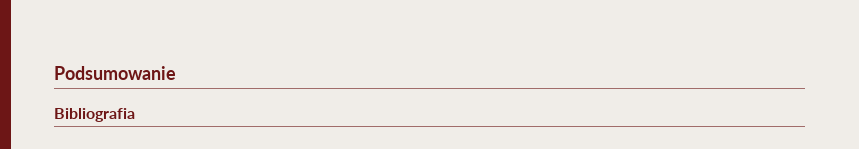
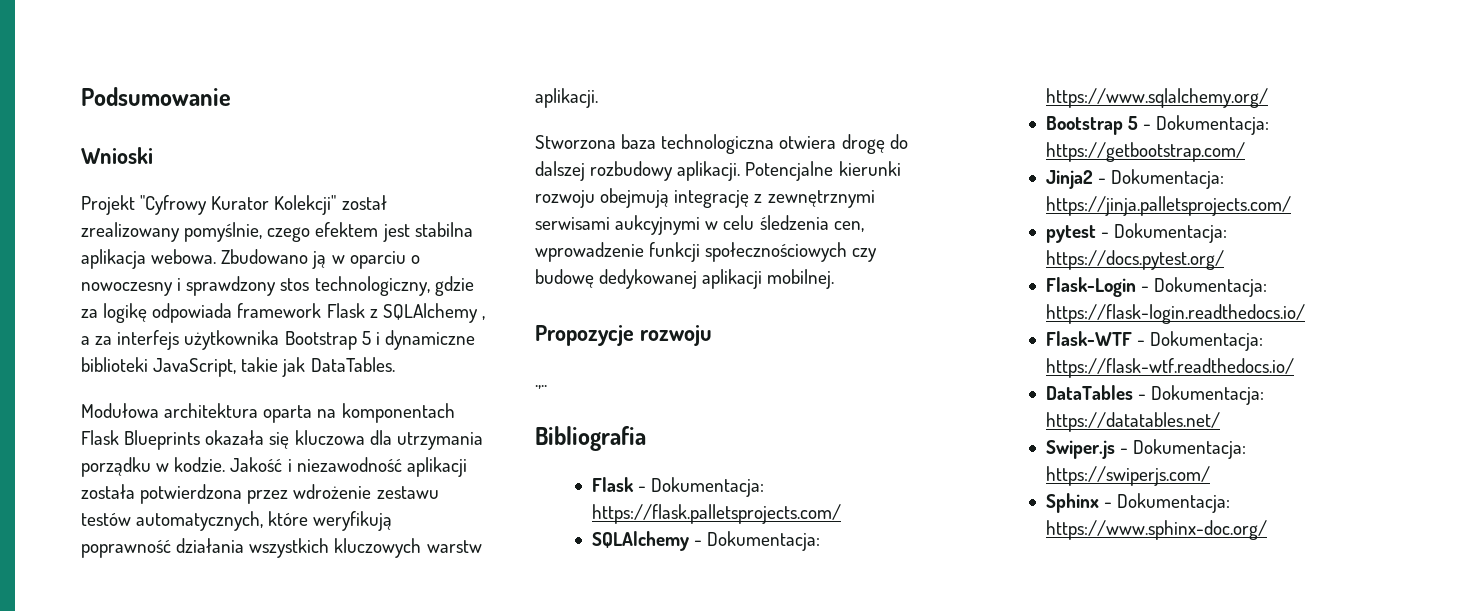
[54,108,135,122] Bibliografia -> [81,147,153,164] [81,195,387,215] [81,222,473,242] [81,249,420,269] [81,276,474,296] [81,303,485,323] [81,330,475,350] [81,357,396,377] [81,403,455,423] [81,430,483,450] [81,457,467,477] [81,484,439,504] [81,511,393,531] [81,538,482,558] [535,88,598,108] [535,134,908,154] [535,161,901,181] [535,188,875,208] [535,215,864,235] [535,242,878,262] [535,269,835,289] [535,325,712,346] [535,385,547,389] [535,426,646,451] [591,477,765,497] [591,504,841,524] [591,531,821,551] [1045,88,1268,108] [1045,115,1270,135] [1045,142,1245,162] [1045,169,1225,189] [1045,196,1291,216] [1045,223,1228,243] [1045,250,1224,270] [1045,277,1268,297] [1045,304,1305,324] [1045,331,1264,351] [1045,358,1294,378] [1045,385,1265,405] [1045,412,1220,432] [1045,439,1247,459] [1045,466,1210,486] [1045,493,1231,513] [1045,520,1267,540] Wnioski // Projekt "Cyfrowy Kurator Kolekcji" został zrealizowany pomyślnie, czego efektem jest stabilna aplikacja webowa. Zbudowano ją w oparciu o nowoczesny i sprawdzony stos technologiczny, gdzie za logikę odpowiada framework Flask z SQLAlchemy , a za interfejs użytkownika Bootstrap 5 i dynamiczne biblioteki JavaScript, takie jak DataTables. // Modułowa architektura oparta na komponentach Flask Blueprints okazała się kluczowa dla utrzymania porządku w kodzie. Jakość i niezawodność aplikacji została potwierdzona przez wdrożenie zestawu testów automatycznych, które weryfikują poprawność działania wszystkich kluczowych warstw aplikacji. // Stworzona baza technologiczna otwiera drogę do dalszej rozbudowy aplikacji. Potencjalne kierunki rozwoju obejmują integrację z zewnętrznymi serwisami aukcyjnymi w celu śledzenia cen, wprowadzenie funkcji społecznościowych czy budowę dedykowanej aplikacji mobilnej. // Propozycje rozwoju // .,.. // Bibliografia // Flask - Dokumentacja: https://flask.palletsprojects.com/ // SQLAlchemy - Dokumentacja: https://www.sqlalchemy.org/ // Bootstrap 5 - Dokumentacja: https://getbootstrap.com/ // Jinja2 - Dokumentacja: https://jinja.palletsprojects.com/ // pytest - Dokumentacja: https://docs.pytest.org/ // Flask-Login - Dokumentacja: https://flask-login.readthedocs.io/ // Flask-WTF - Dokumentacja: https://flask-wtf.readthedocs.io/ // DataTables - Dokumentacja: https://datatables.net/ // Swiper.js - Dokumentacja: https://swiperjs.com/ // Sphinx - Dokumentacja: https://www.sphinx-doc.org/

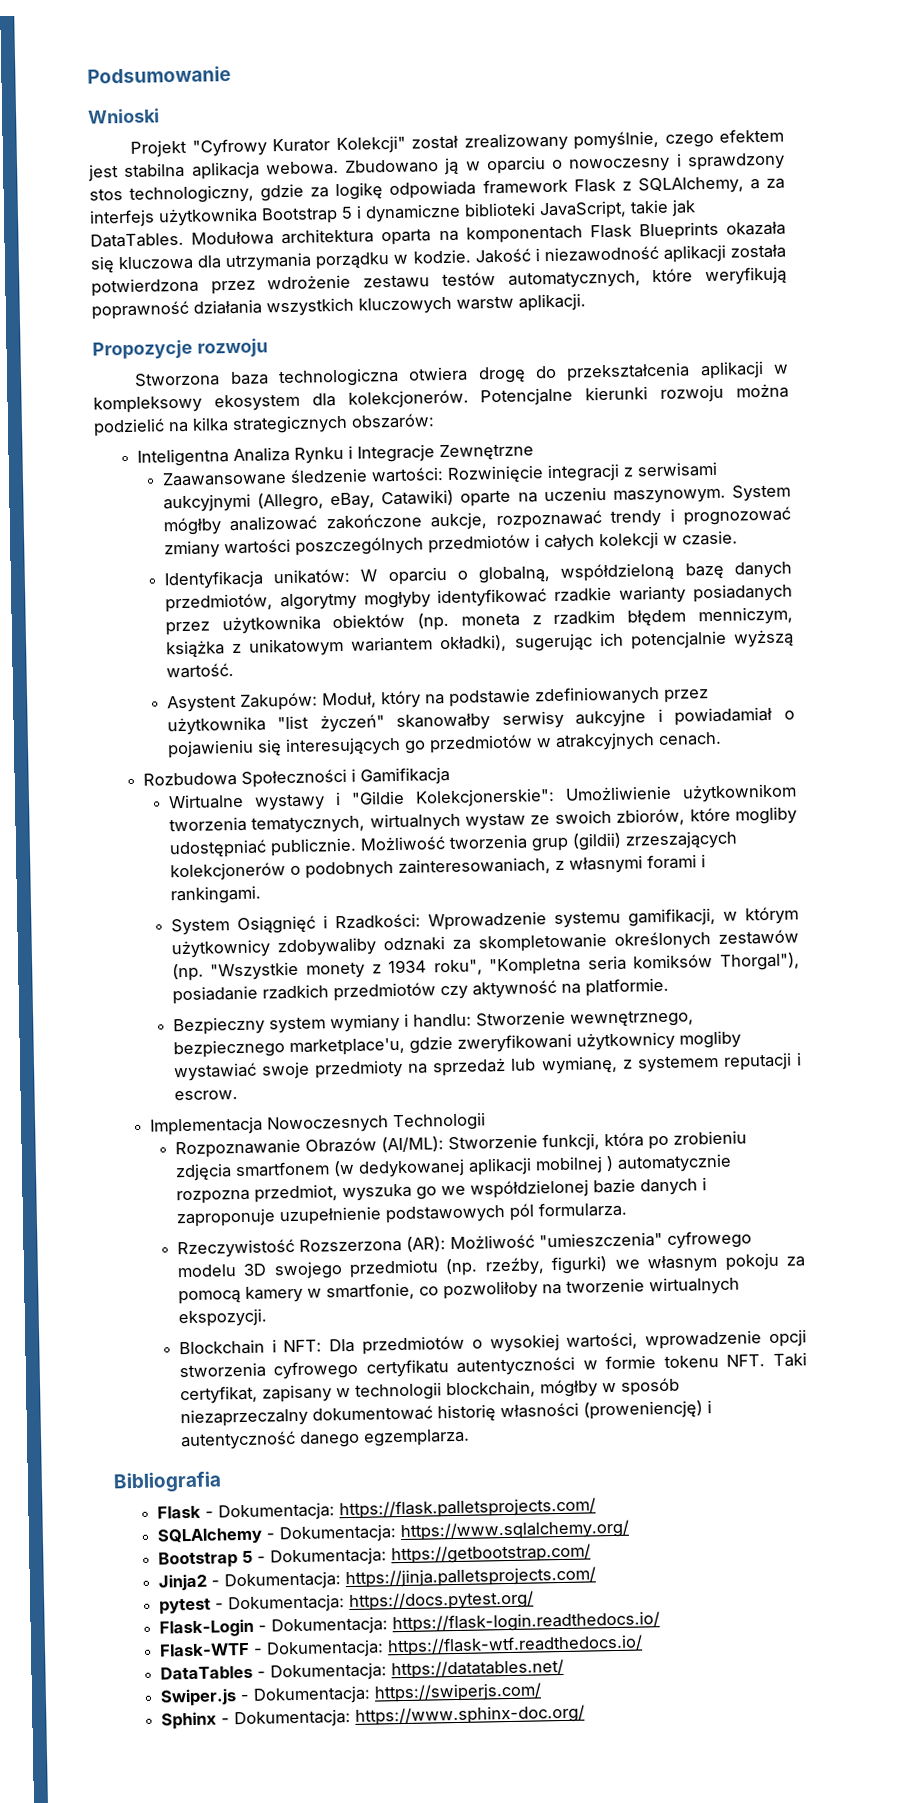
[382,303,485,323] SQLAlchemy , -> [637,176,744,195] SQLAlchemy,
(396, 364) // -> (184, 240) none
(598, 98) none -> [92,338,268,360] // Propozycje rozwoju
[535,161,901,181] [535,188,875,208] [535,215,864,235] [535,242,878,262] [535,269,835,289] [535,325,712,346] [535,385,547,389] dalszej rozbudowy aplikacji. Potencjalne kierunki rozwoju obejmują integrację z zewnętrznymi serwisami aukcyjnymi w celu śledzenia cen, wprowadzenie funkcji społecznościowych czy budowę dedykowanej aplikacji mobilnej. // Propozycje rozwoju // .,.. -> [566,360,789,382] [93,383,789,414] [93,413,435,437] [136,443,534,467] [161,461,718,487] [162,484,791,513] [162,506,791,536] [163,530,738,559] [163,561,792,590] [164,583,793,613] [164,606,793,636] [165,629,794,659] [165,663,234,679] [166,686,709,713] [166,706,795,736] [166,731,722,759] [142,766,450,788] [167,783,797,811] [168,806,797,834] [168,830,738,859] [169,854,706,882] [169,885,261,905] [170,906,799,936] [170,929,799,959] [171,952,801,982] [171,977,669,1005] [172,1009,694,1036] [172,1030,741,1059] [173,1052,802,1082] [173,1090,238,1101] [149,1112,486,1136] [174,1130,747,1159] [174,1153,732,1182] [175,1177,707,1205] [175,1201,627,1228] [176,1230,752,1259] [176,1252,806,1280] [177,1276,740,1305] [177,1308,267,1328] [178,1329,807,1356] [178,1352,807,1380] [179,1377,680,1405] [179,1400,712,1428] [179,1428,470,1451] przekształcenia aplikacji w kompleksowy ekosystem dla kolekcjonerów. Potencjalne kierunki rozwoju można podzielić na kilka strategicznych obszarów: // Inteligentna Analiza Rynku i Integracje Zewnętrzne // Zaawansowane śledzenie wartości: Rozwinięcie integracji z serwisami aukcyjnymi (Allegro, eBay, Catawiki) oparte na uczeniu maszynowym. System mógłby analizować zakończone aukcje, rozpoznawać trendy i prognozować zmiany wartości poszczególnych przedmiotów i całych kolekcji w czasie. // Identyfikacja unikatów: W oparciu o globalną, współdzieloną bazę danych przedmiotów, algorytmy mogłyby identyfikować rzadkie warianty posiadanych przez użytkownika obiektów (np. moneta z rzadkim błędem menniczym, książka z unikatowym wariantem okładki), sugerując ich potencjalnie wyższą wartość. // Asystent Zakupów: Moduł, który na podstawie zdefiniowanych przez użytkownika "list życzeń" skanowałby serwisy aukcyjne i powiadamiał o pojawieniu się interesujących go przedmiotów w atrakcyjnych cenach. // Rozbudowa Społeczności i Gamifikacja // Wirtualne wystawy i "Gildie Kolekcjonerskie": Umożliwienie użytkownikom tworzenia tematycznych, wirtualnych wystaw ze swoich zbiorów, które mogliby udostępniać publicznie. Możliwość tworzenia grup (gildii) zrzeszających kolekcjonerów o podobnych zainteresowaniach, z własnymi forami i rankingami. // System Osiągnięć i Rzadkości: Wprowadzenie systemu gamifikacji, w którym użytkownicy zdobywaliby odznaki za skompletowanie określonych zestawów (np. "Wszystkie monety z 1934 roku", "Kompletna seria komiksów Thorgal"), posiadanie rzadkich przedmiotów czy aktywność na platformie. // Bezpieczny system wymiany i handlu: Stworzenie wewnętrznego, bezpiecznego marketplace'u, gdzie zweryfikowani użytkownicy mogliby wystawiać swoje przedmioty na sprzedaż lub wymianę, z systemem reputacji i escrow. // Implementacja Nowoczesnych Technologii // Rozpoznawanie Obrazów (AI/ML): Stworzenie funkcji, która po zrobieniu zdjęcia smartfonem (w dedykowanej aplikacji mobilnej ) automatycznie rozpozna przedmiot, wyszuka go we współdzielonej bazie danych i zaproponuje uzupełnienie podstawowych pól formularza. // Rzeczywistość Rozszerzona (AR): Możliwość "umieszczenia" cyfrowego modelu 3D swojego przedmiotu (np. rzeźby, figurki) we własnym pokoju za pomocą kamery w smartfonie, co pozwoliłoby na tworzenie wirtualnych ekspozycji. // Blockchain i NFT: Dla przedmiotów o wysokiej wartości, wprowadzenie opcji stworzenia cyfrowego certyfikatu autentyczności w formie tokenu NFT. Taki certyfikat, zapisany w technologii blockchain, mógłby w sposób niezaprzeczalny dokumentować historię własności (proweniencję) i autentyczność danego egzemplarza.

